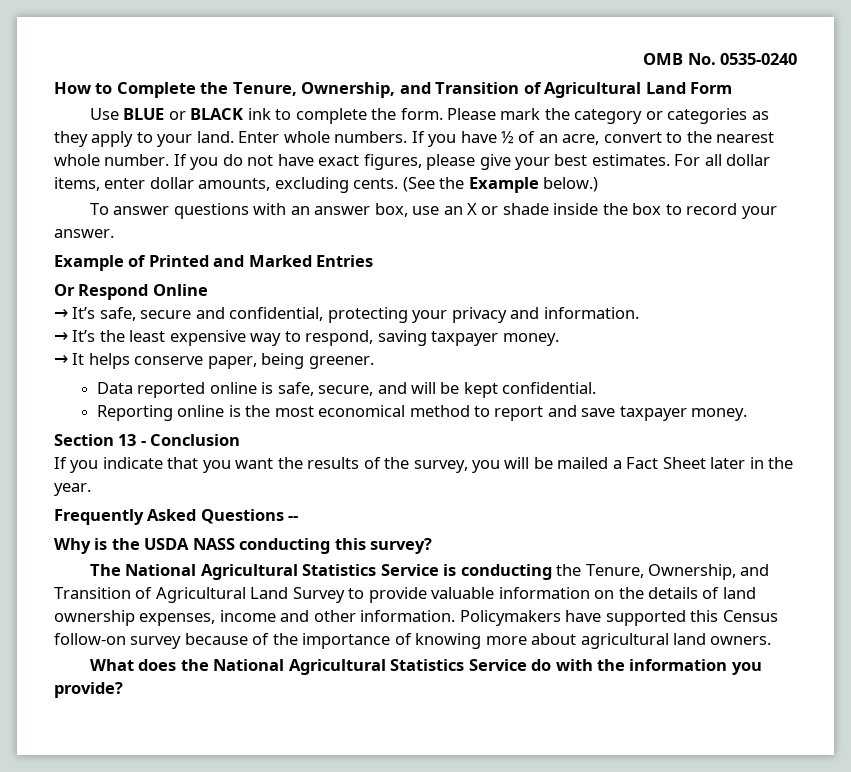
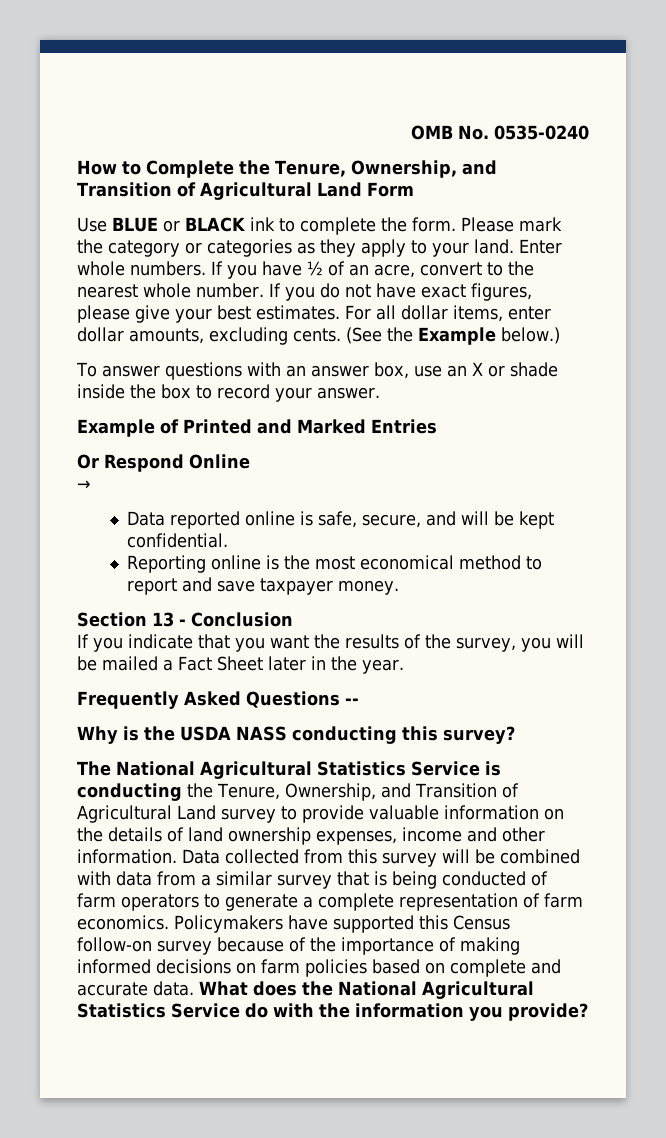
[72,307,639,323] [54,330,559,346] [54,353,374,369] It’s safe, secure and confidential, protecting your privacy and information. // → It’s the least expensive way to respond, saving taxpayer money. // → It helps conserve paper, being greener. -> (91, 485) none
[292,587,345,603] Survey -> [221,808,276,823] survey
(456, 616) none -> [182,849,580,867] [77,871,548,889] [77,893,583,911] [77,915,169,930] Data collected from this survey will be combined with data from a similar survey that is being conducted of farm operators to generate a complete representation of farm economics.
[415,633,772,649] knowing more about agricultural land owners. // -> [460,937,520,955] [77,959,561,977] [77,981,194,996] making informed decisions on farm policies based on complete and accurate data.

